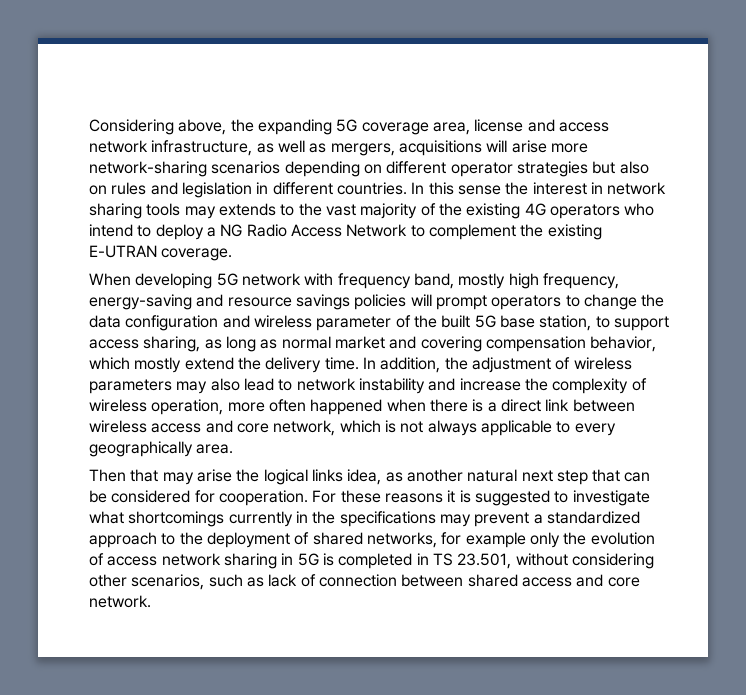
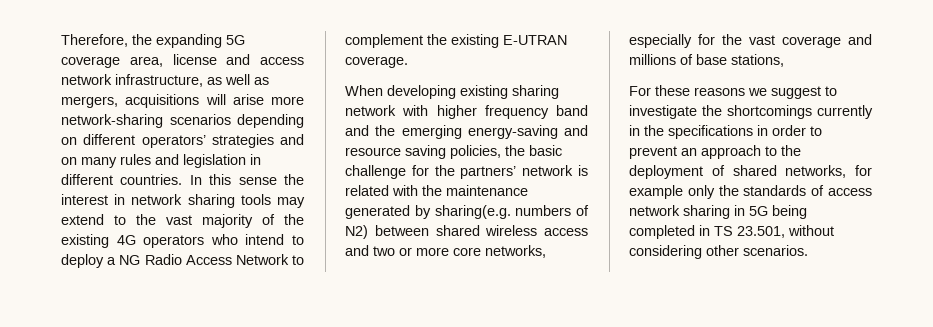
[89,119,227,135] Considering above, -> [61,34,128,47] Therefore,
[450,161,649,177] [89,185,107,195] operator strategies but also on -> [141,134,304,148] [61,157,117,168] operators’ strategies and on many
[218,203,276,216] extends -> [61,214,104,225] extend
[216,273,619,289] [89,294,665,310] [89,315,669,331] [89,336,657,352] [89,357,632,373] [89,378,647,394] [89,399,635,415] [89,420,616,436] [89,441,234,457] [89,469,651,485] [89,490,550,506] 5G network with frequency band, mostly high frequency, energy-saving and resource savings policies will prompt operators to change the data configuration and wireless parameter of the built 5G base station, to support access sharing, as long as normal market and covering compensation behavior, which mostly extend the delivery time. In addition, the adjustment of wireless parameters may also lead to network instability and increase the complexity of wireless operation, more often happened when there is a direct link between wireless access and core network, which is not always applicable to every geographically area. // Then that may arise the logical links idea, as another natural next step that can be considered for cooperation. For these reasons it is suggested -> [460,85,559,99] [345,105,588,119] [345,125,588,139] [345,145,562,159] [345,165,588,179] [345,185,528,196] [345,205,589,219] [345,225,588,239] [345,245,546,258] [629,34,872,48] [629,54,784,67] [629,85,821,99] existing sharing network with higher frequency band and the emerging energy-saving and resource saving policies, the basic challenge for the partners’ network is related with the maintenance generated by sharing(e.g. numbers of N2) between shared wireless access and two or more core networks, especially for the vast coverage and millions of base stations, // For these reasons we suggest
[89,511,124,524] what -> [702,105,722,116] the
[439,511,640,527] may prevent a standardized -> [757,125,822,136] [629,146,697,159] in order to prevent an
[590,532,655,545] evolution -> [743,185,807,196] standards
[322,553,334,566] is -> [772,205,807,219] being
[131,574,640,590] [89,595,151,608] scenarios, such as lack of connection between shared access and core network. -> [743,245,808,256] scenarios.

